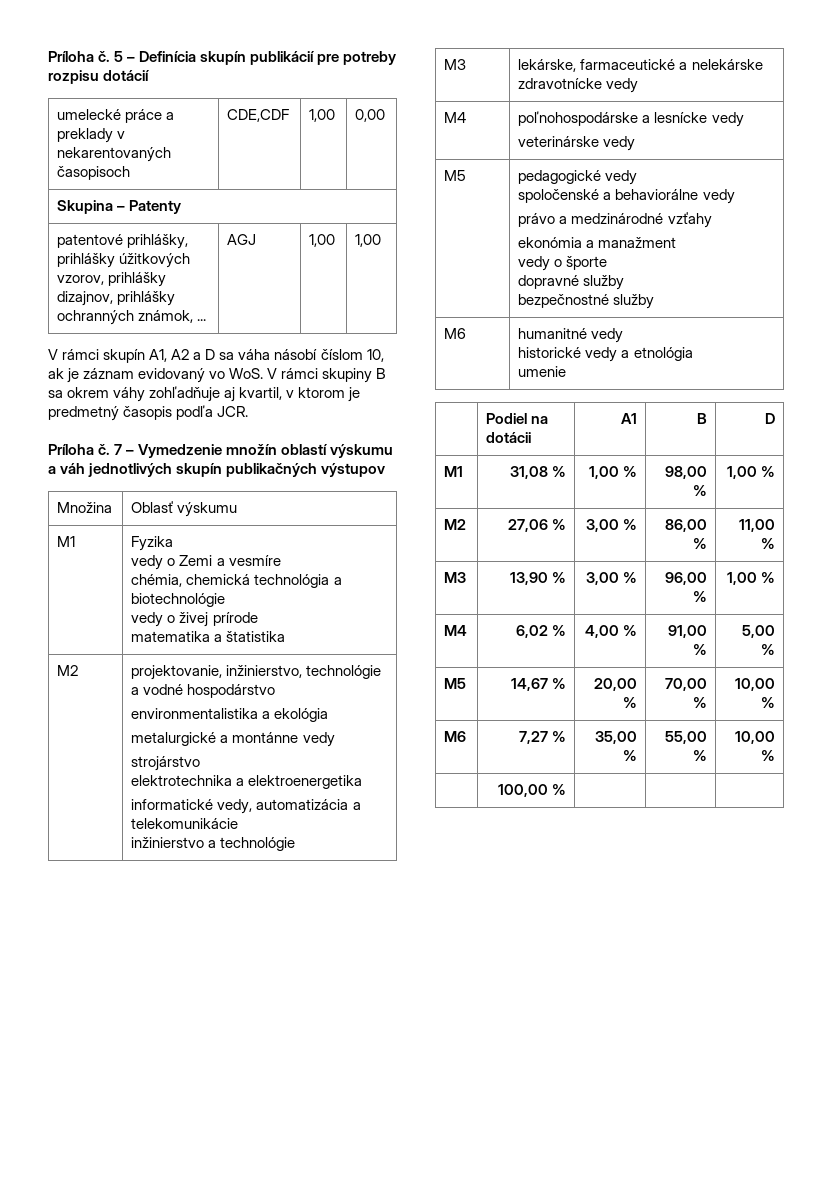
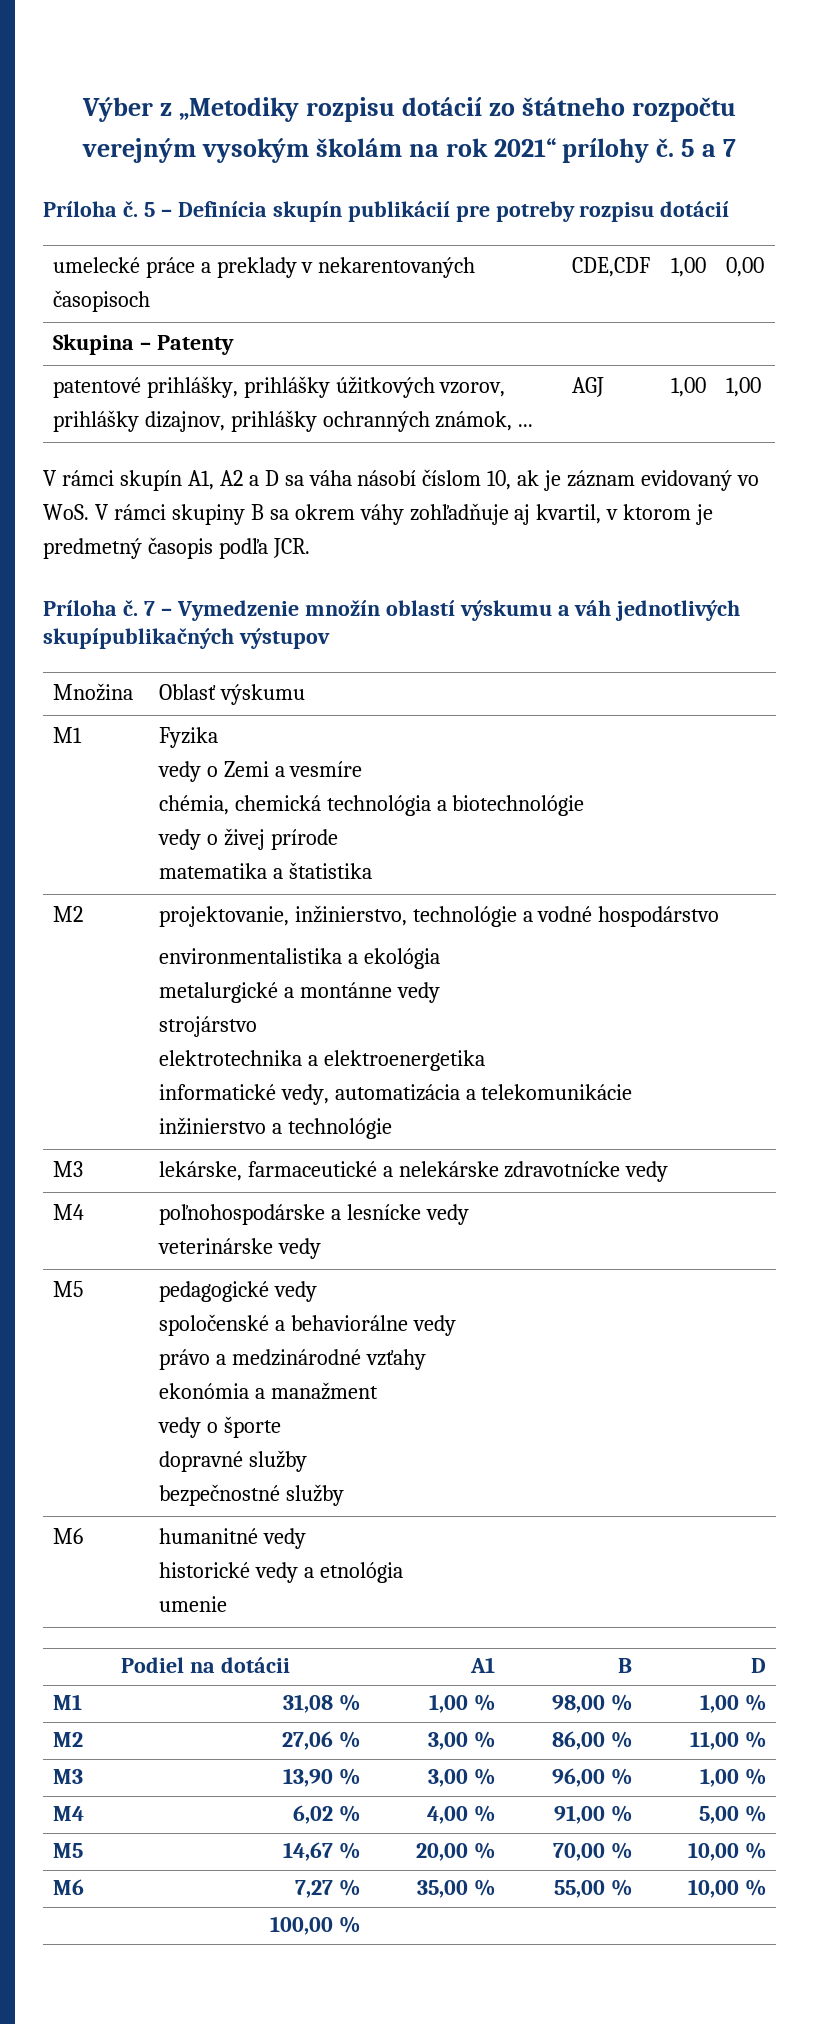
(48, 56) none -> [82,97,736,122] [82,138,736,163] Výber z „Metodiky rozpisu dotácií zo štátneho rozpočtu // verejným vysokým školám na rok 2021“ prílohy č. 5 a 7 //
[176,463,318,477] skupín publikačných -> [43,628,234,649] skupípublikačných

